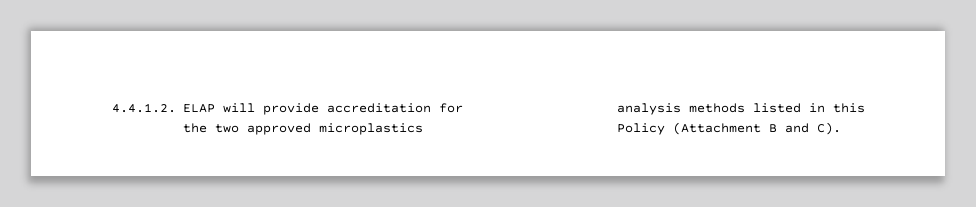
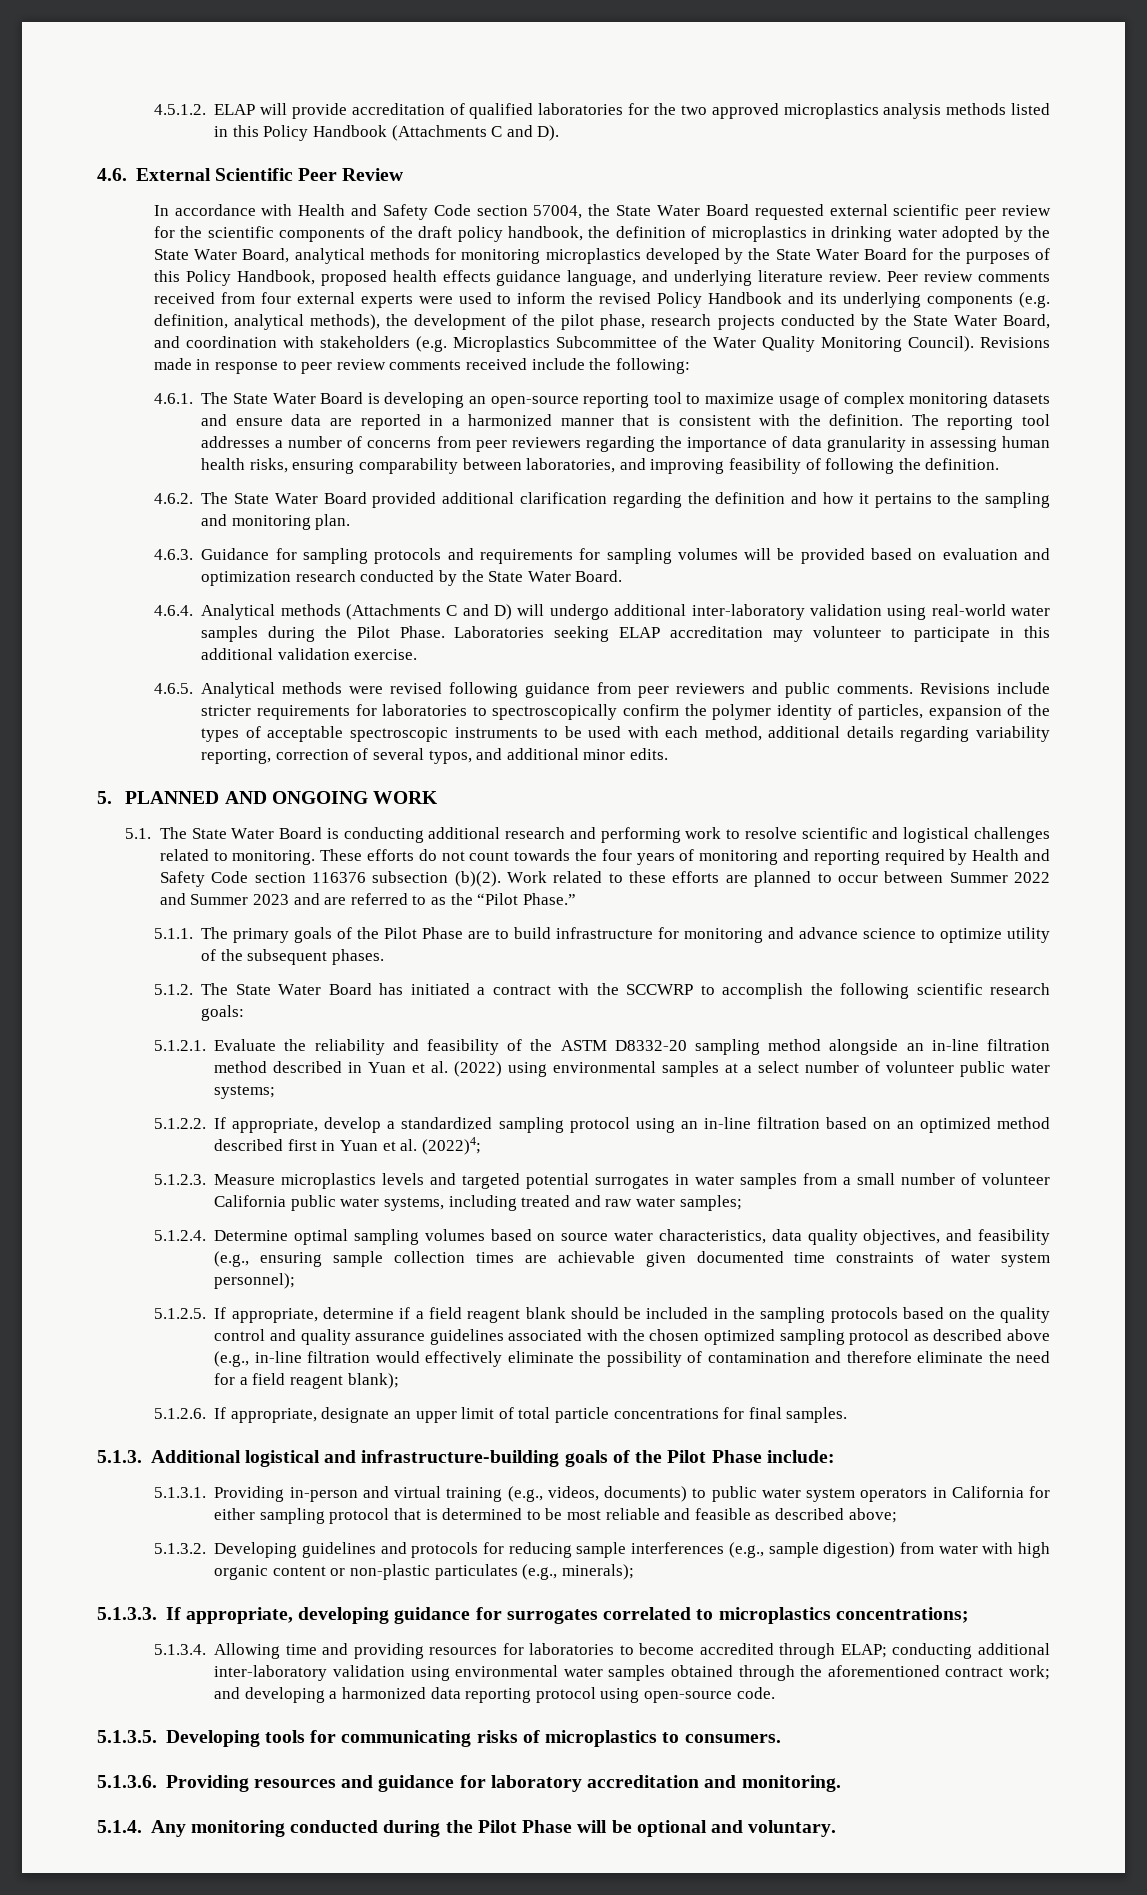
[112,103,177,113] 4.4.1.2. -> [153,104,206,115] 4.5.1.2.
(431, 108) none -> [449,103,624,119] of qualified laboratories
[672,122,841,135] (Attachment B and C). -> [313,125,560,141] [97,168,404,181] [153,204,1051,220] [153,226,1051,242] [153,248,1051,264] [153,270,1050,286] [153,292,1050,308] [153,314,1050,330] [153,336,1051,352] [153,358,690,374] [153,392,1050,408] [201,414,1050,430] [201,436,1050,452] [201,458,1000,474] [153,492,1050,508] [201,514,351,530] [153,548,1051,564] [201,570,623,586] [153,604,1050,620] [201,626,1050,642] [201,648,418,660] [153,682,1050,698] [201,704,1050,720] [201,726,1051,742] [201,748,669,764] [97,791,439,804] [125,827,1050,843] [159,849,1050,865] [159,871,1050,887] [159,893,576,905] [153,927,1050,943] [201,949,385,965] [153,983,1050,999] [201,1005,245,1021] [153,1039,1050,1055] [214,1061,1051,1077] [214,1085,276,1099] [153,1117,1051,1133] [214,1137,481,1155] [153,1173,1050,1189] [214,1195,742,1211] [153,1229,1050,1245] [214,1251,1050,1267] [214,1273,296,1289] [153,1307,1051,1323] [214,1329,1050,1345] [214,1351,1051,1367] [214,1373,399,1389] [153,1407,848,1423] [97,1450,835,1467] [153,1486,1050,1502] [214,1508,897,1524] [153,1542,1050,1558] [214,1564,634,1580] [97,1607,969,1624] [153,1643,1050,1659] [214,1665,1051,1681] [214,1687,775,1703] [97,1730,781,1747] [97,1775,841,1792] [97,1820,837,1837] Handbook (Attachments C and D). // 4.6. External Scientific Peer Review // In accordance with Health and Safety Code section 57004, the State Water Board requested external scientific peer review for the scientific components of the draft policy handbook, the definition of microplastics in drinking water adopted by the State Water Board, analytical methods for monitoring microplastics developed by the State Water Board for the purposes of this Policy Handbook, proposed health effects guidance language, and underlying literature review. Peer review comments received from four external experts were used to inform the revised Policy Handbook and its underlying components (e.g. definition, analytical methods), the development of the pilot phase, research projects conducted by the State Water Board, and coordination with stakeholders (e.g. Microplastics Subcommittee of the Water Quality Monitoring Council). Revisions made in response to peer review comments received include the following: // 4.6.1. The State Water Board is developing an open-source reporting tool to maximize usage of complex monitoring datasets and ensure data are reported in a harmonized manner that is consistent with the definition. The reporting tool addresses a number of concerns from peer reviewers regarding the importance of data granularity in assessing human health risks, ensuring comparability between laboratories, and improving feasibility of following the definition. // 4.6.2. The State Water Board provided additional clarification regarding the definition and how it pertains to the sampling and monitoring plan. // 4.6.3. Guidance for sampling protocols and requirements for sampling volumes will be provided based on evaluation and optimization research conducted by the State Water Board. // 4.6.4. Analytical methods (Attachments C and D) will undergo additional inter-laboratory validation using real-world water samples during the Pilot Phase. Laboratories seeking ELAP accreditation may volunteer to participate in this additional validation exercise. // 4.6.5. Analytical methods were revised following guidance from peer reviewers and public comments. Revisions include stricter requirements for laboratories to spectroscopically confirm the polymer identity of particles, expansion of the types of acceptable spectroscopic instruments to be used with each method, additional details regarding variability reporting, correction of several typos, and additional minor edits. // 5. PLANNED AND ONGOING WORK // 5.1. The State Water Board is conducting additional research and performing work to resolve scientific and logistical challenges related to monitoring. These efforts do not count towards the four years of monitoring and reporting required by Health and Safety Code section 116376 subsection (b)(2). Work related to these efforts are planned to occur between Summer 2022 and Summer 2023 and are referred to as the “Pilot Phase.” // 5.1.1. The primary goals of the Pilot Phase are to build infrastructure for monitoring and advance science to optimize utility of the subsequent phases. // 5.1.2. The State Water Board has initiated a contract with the SCCWRP to accomplish the following scientific research goals: // 5.1.2.1. Evaluate the reliability and feasibility of the ASTM D8332-20 sampling method alongside an in-line filtration method described in Yuan et al. (2022) using environmental samples at a select number of volunteer public water systems; // 5.1.2.2. If appropriate, develop a standardized sampling protocol using an in-line filtration based on an optimized method described first in Yuan et al. (2022)4; // 5.1.2.3. Measure microplastics levels and targeted potential surrogates in water samples from a small number of volunteer California public water systems, including treated and raw water samples; // 5.1.2.4. Determine optimal sampling volumes based on source water characteristics, data quality objectives, and feasibility (e.g., ensuring sample collection times are achievable given documented time constraints of water system personnel); // 5.1.2.5. If appropriate, determine if a field reagent blank should be included in the sampling protocols based on the quality control and quality assurance guidelines associated with the chosen optimized sampling protocol as described above (e.g., in-line filtration would effectively eliminate the possibility of contamination and therefore eliminate the need for a field reagent blank); // 5.1.2.6. If appropriate, designate an upper limit of total particle concentrations for final samples. // 5.1.3. Additional logistical and infrastructure-building goals of the Pilot Phase include: // 5.1.3.1. Providing in-person and virtual training (e.g., videos, documents) to public water system operators in California for either sampling protocol that is determined to be most reliable and feasible as described above; // 5.1.3.2. Developing guidelines and protocols for reducing sample interferences (e.g., sample digestion) from water with high organic content or non-plastic particulates (e.g., minerals); // 5.1.3.3. If appropriate, developing guidance for surrogates correlated to microplastics concentrations; // 5.1.3.4. Allowing time and providing resources for laboratories to become accredited through ELAP; conducting additional inter-laboratory validation using environmental water samples obtained through the aforementioned contract work; and developing a harmonized data reporting protocol using open-source code. // 5.1.3.5. Developing tools for communicating risks of microplastics to consumers. // 5.1.3.6. Providing resources and guidance for laboratory accreditation and monitoring. // 5.1.4. Any monitoring conducted during the Pilot Phase will be optional and voluntary.

